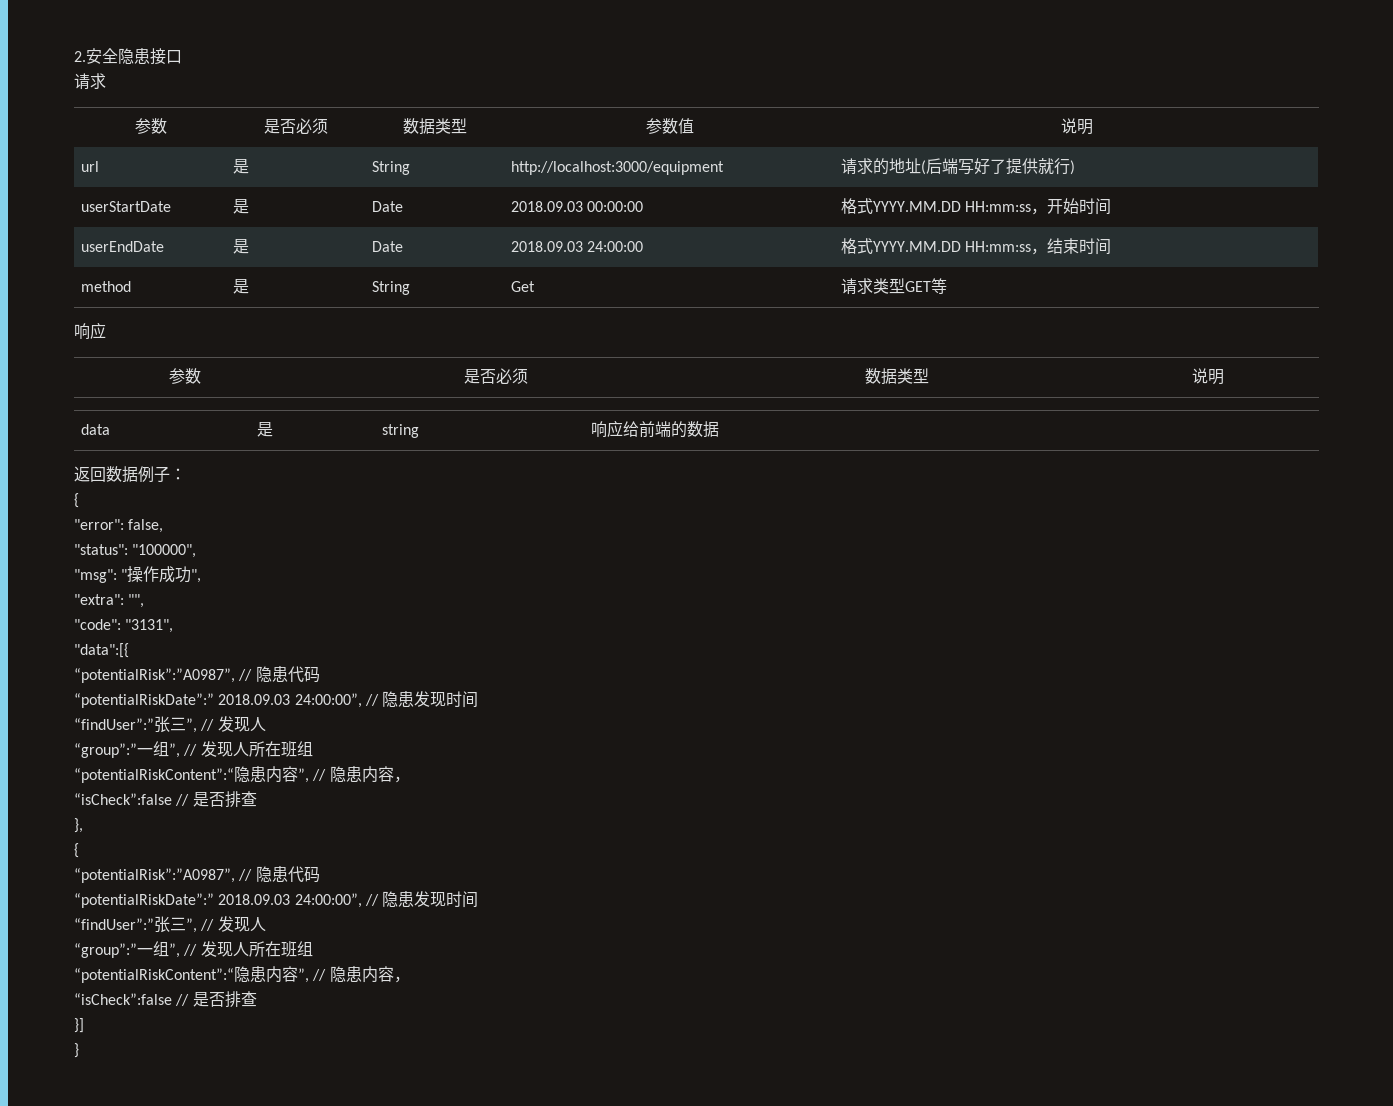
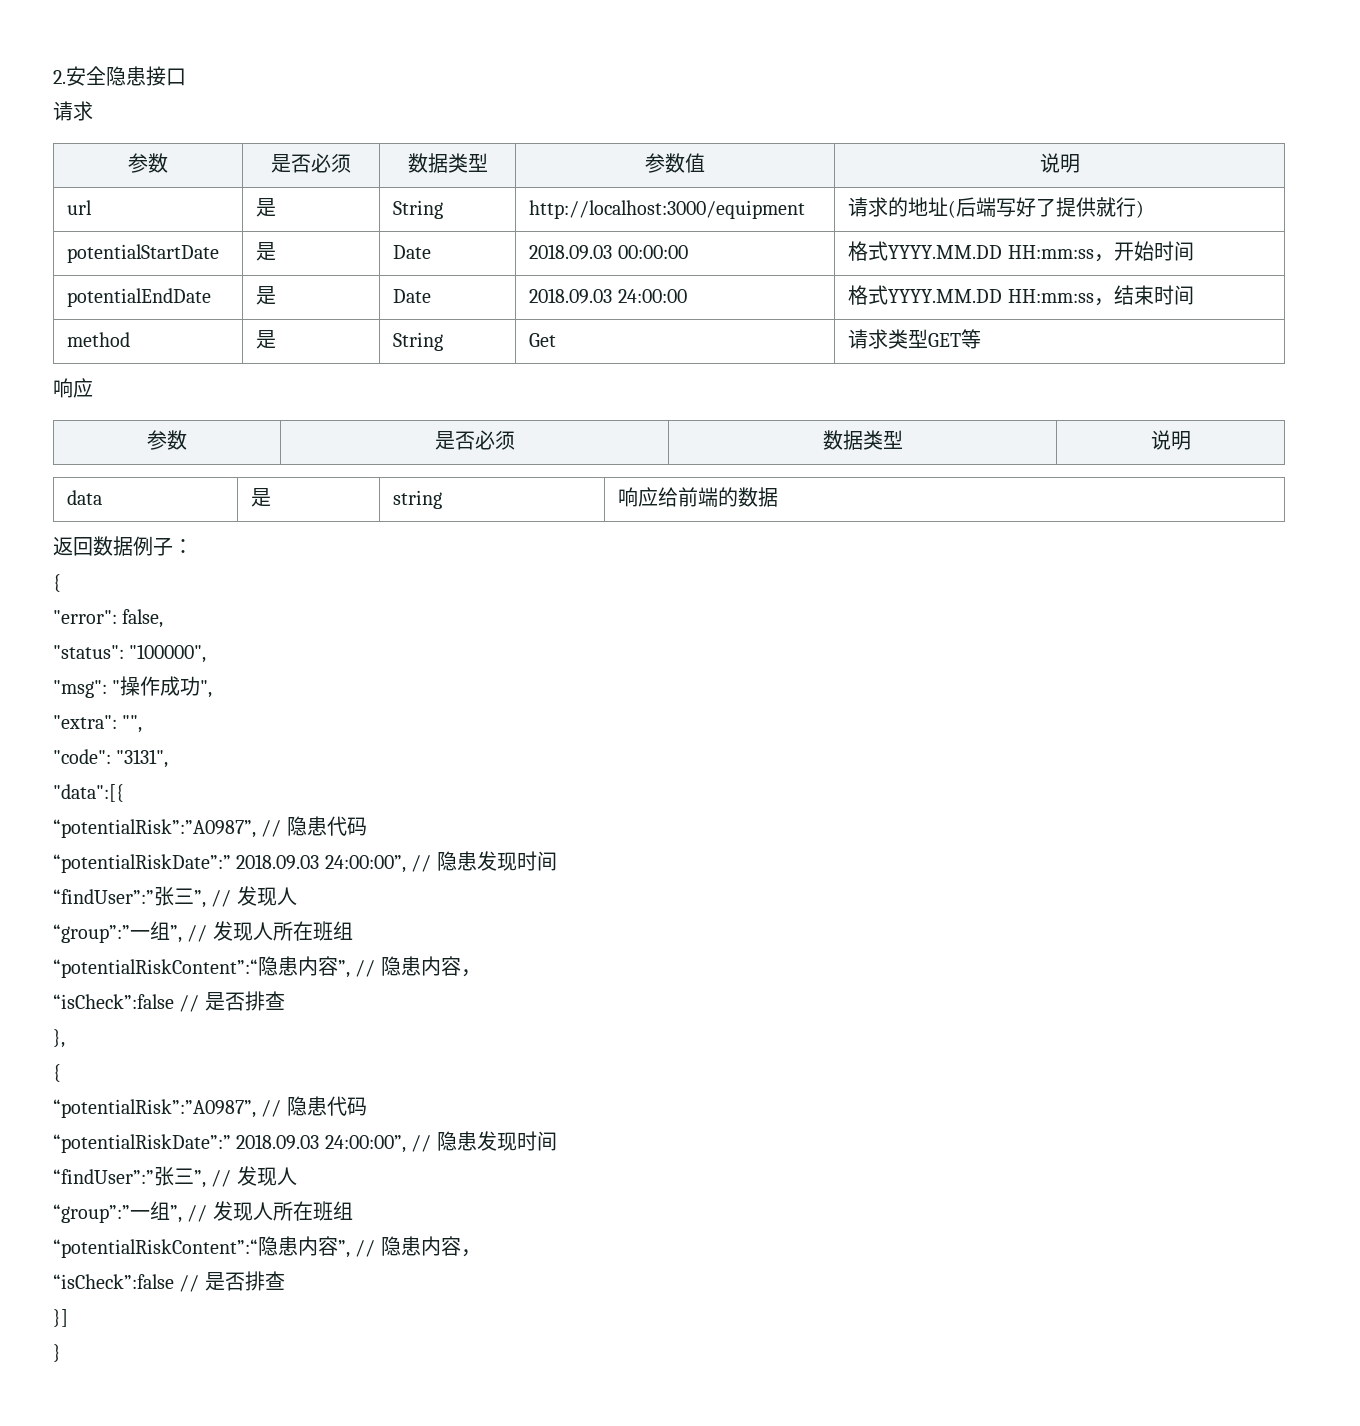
[80,201,171,212] userStartDate -> [67,244,220,263] potentialStartDate
[80,241,164,252] userEndDate -> [67,288,212,307] potentialEndDate

